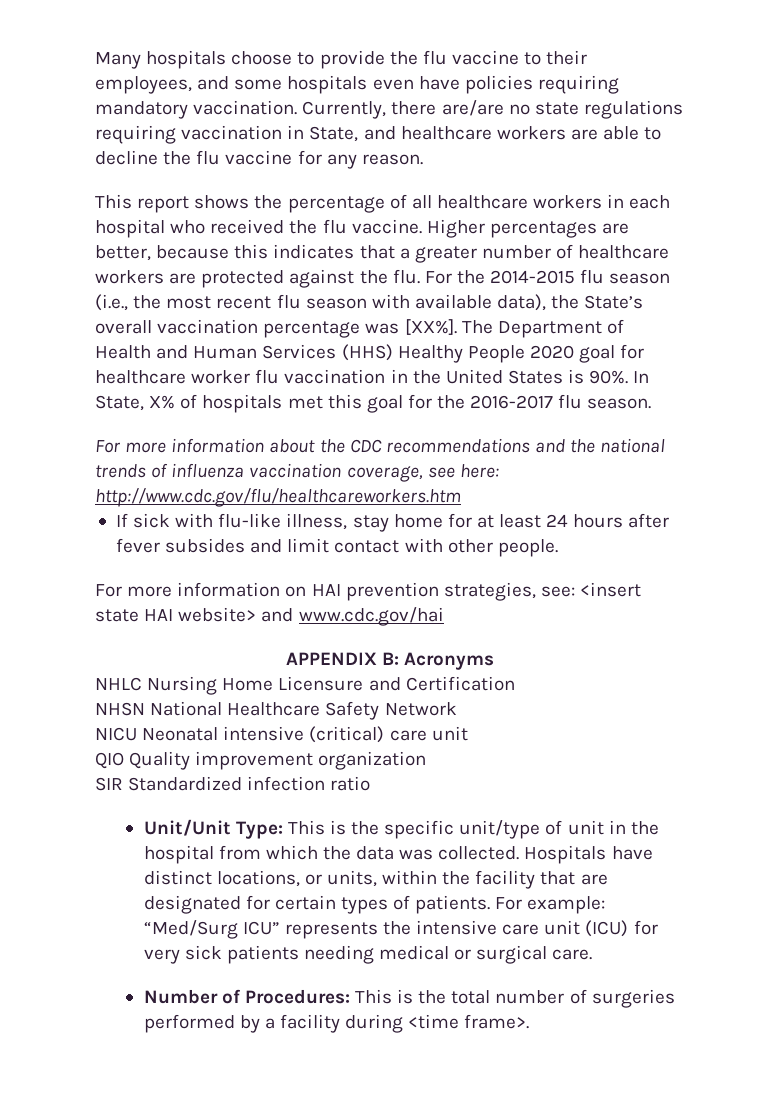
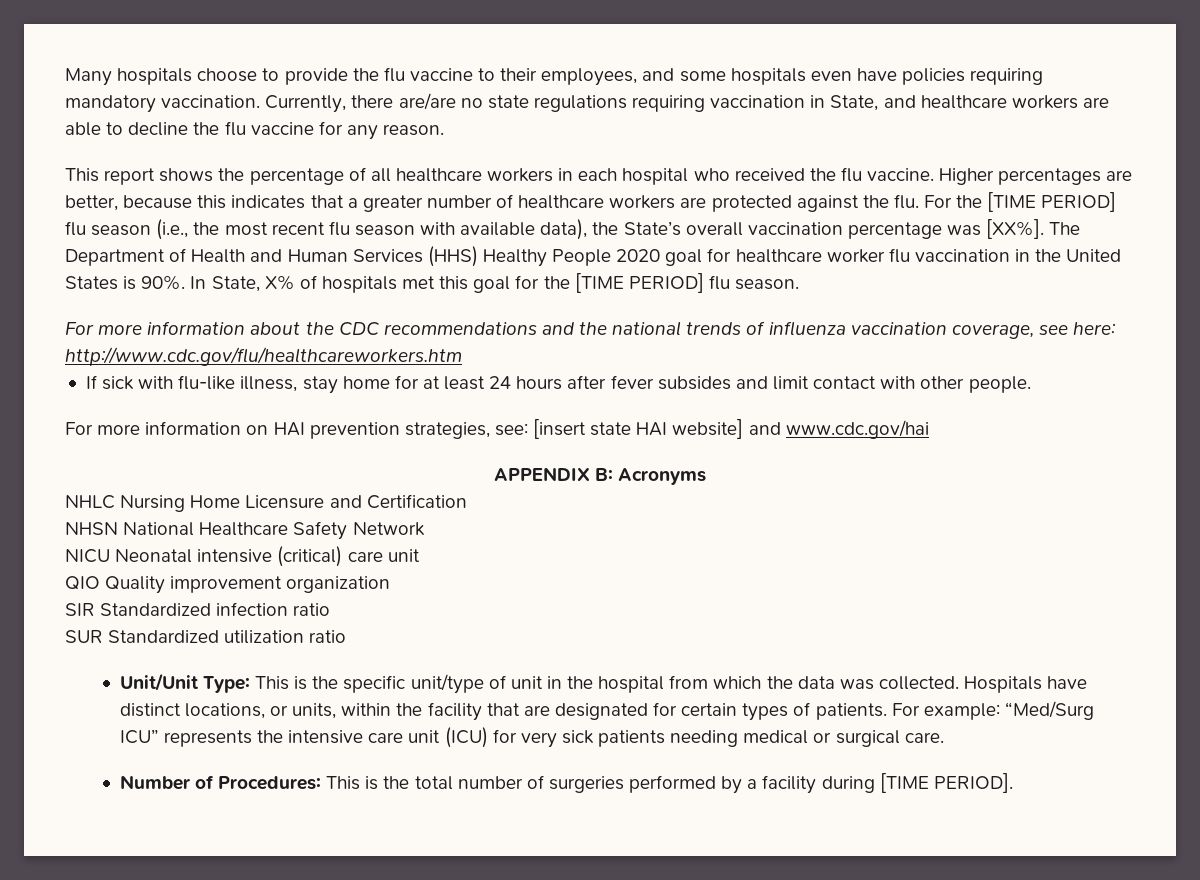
[490,270,576,284] 2014-2015 -> [987,192,1117,212] [TIME PERIOD]
[470,395,554,409] 2016-2017 -> [574,273,704,293] [TIME PERIOD]
[580,582,642,597] <insert -> [533,419,587,439] [insert
[178,607,257,622] website> -> [672,419,744,439] website]
(371, 783) none -> [65,630,347,644] // SUR Standardized utilization ratio
[408,1014,530,1029] <time frame>. -> [879,773,1013,793] [TIME PERIOD].

